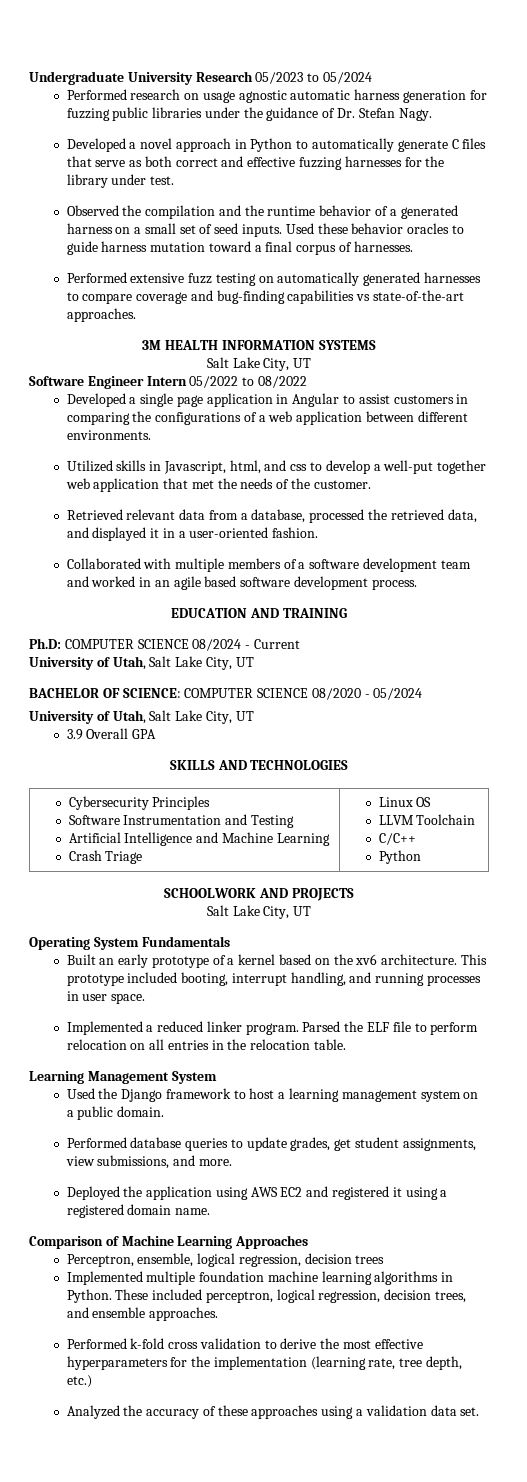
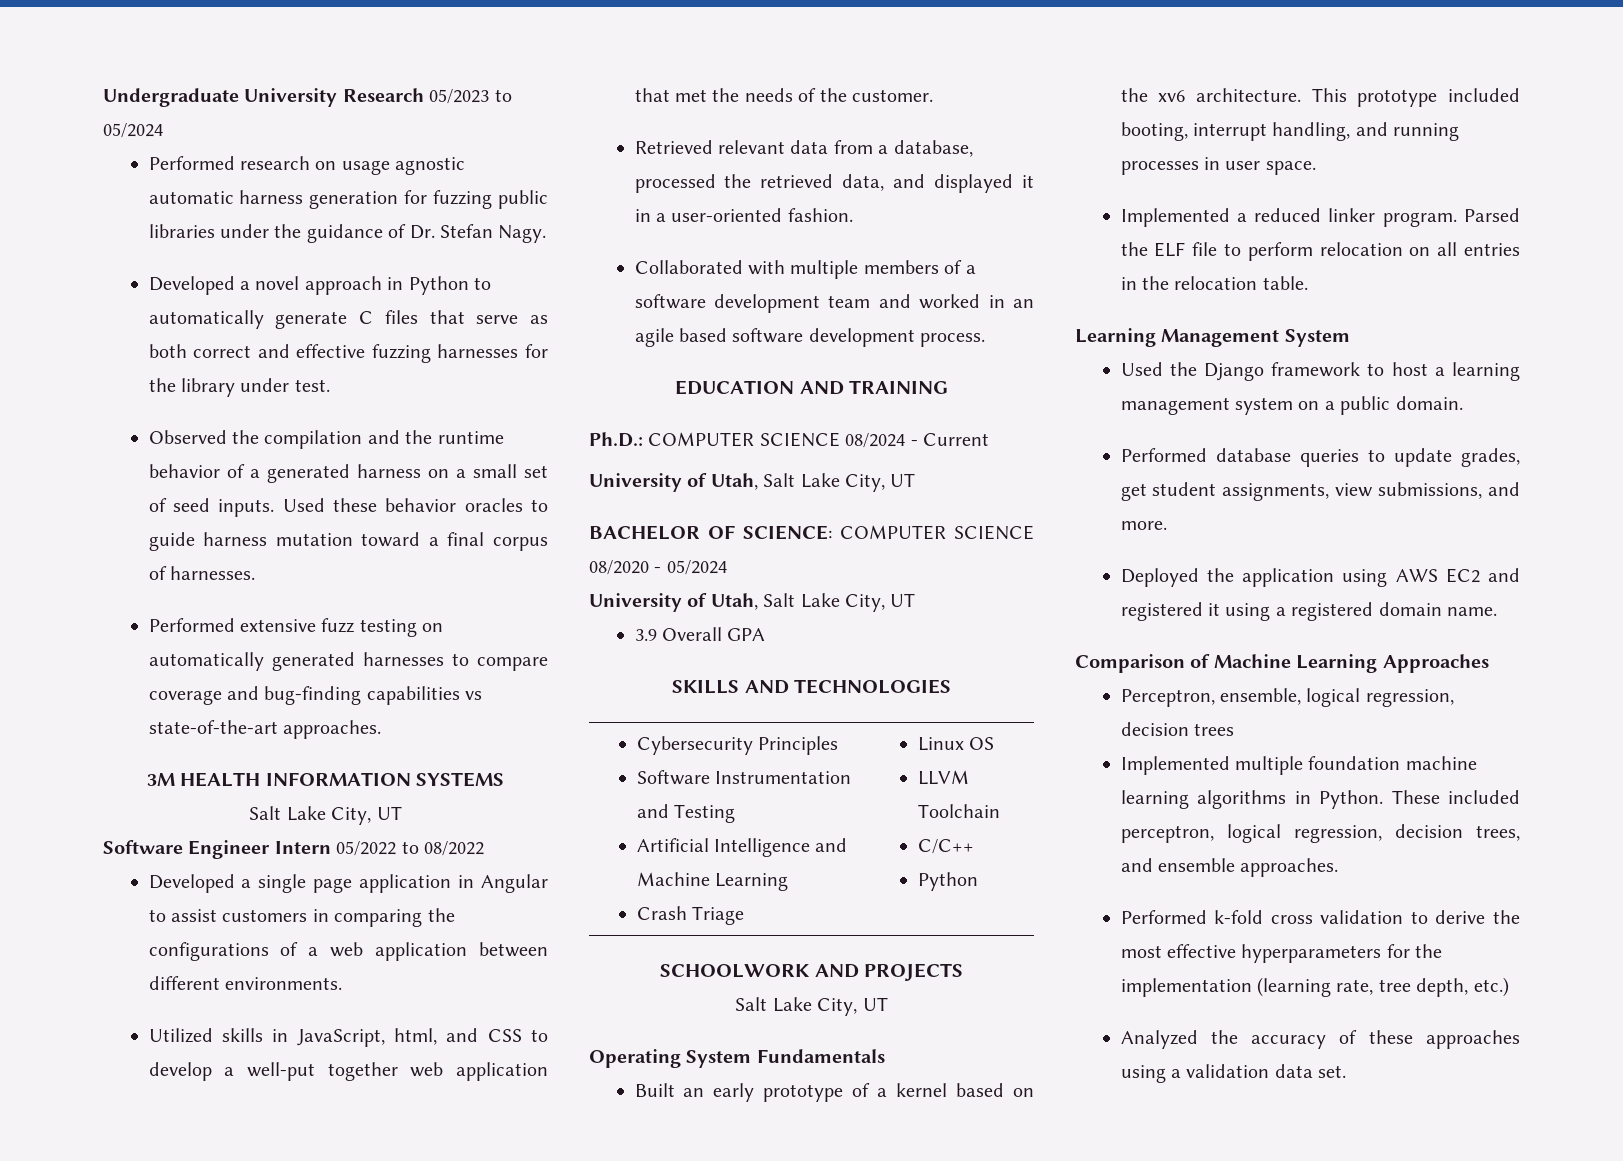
[163,461,226,474] Javascript, -> [296,1029,385,1047] JavaScript,
[290,464,308,471] css -> [487,1029,522,1042] CSS
[29,638,61,649] Ph.D: -> [589,432,643,447] Ph.D.:

